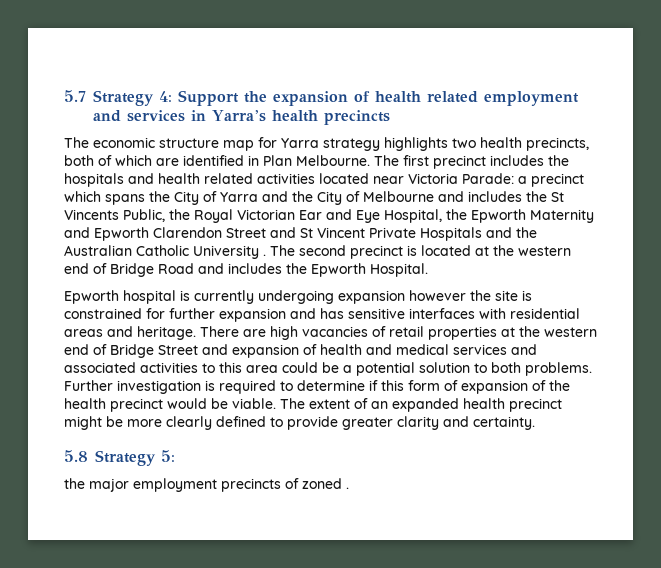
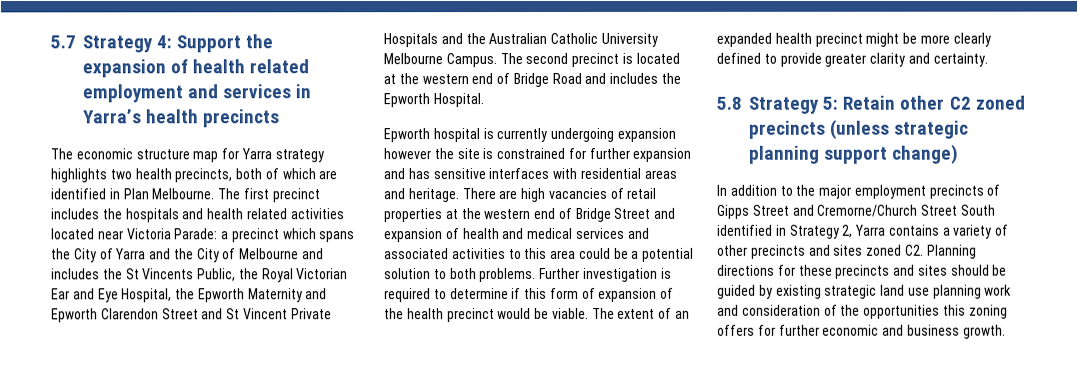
[263,254,266,256] . -> [383,53,497,68] Melbourne Campus.
(175, 456) // -> [842,95,1025,110] [748,119,969,140] [748,144,959,165] [717,184,794,196] Retain other C2 zoned precincts (unless strategic planning support change) // In addition to
[302,478,349,489] zoned . -> [717,204,996,219] [717,224,1010,239] [717,244,977,259] [717,264,1008,279] [717,284,1013,299] [717,304,1008,319] [717,324,1006,339] Gipps Street and Cremorne/Church Street South identified in Strategy 2, Yarra contains a variety of other precincts and sites zoned C2. Planning directions for these precincts and sites should be guided by existing strategic land use planning work and consideration of the opportunities this zoning offers for further economic and business growth.

